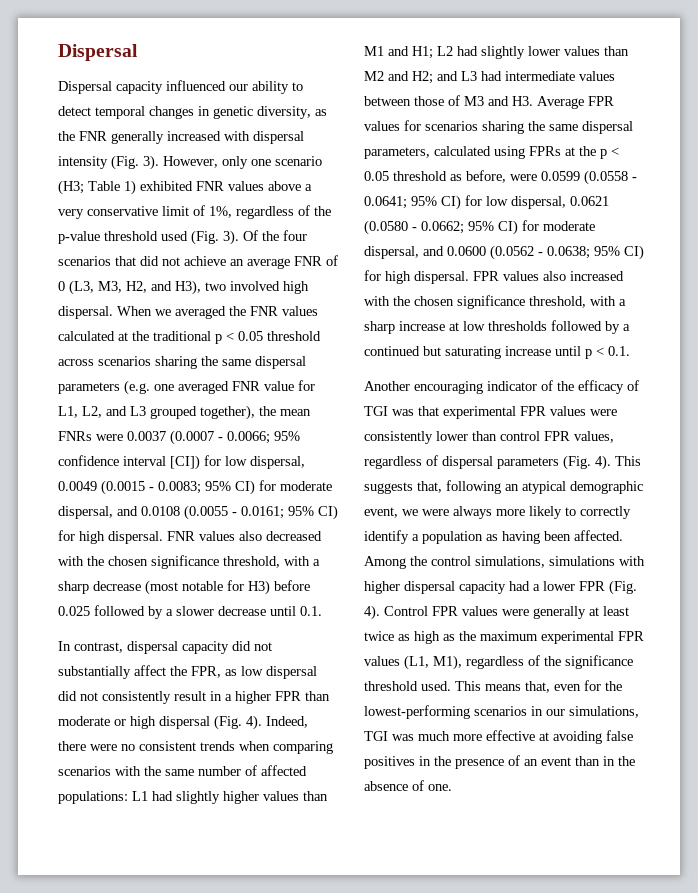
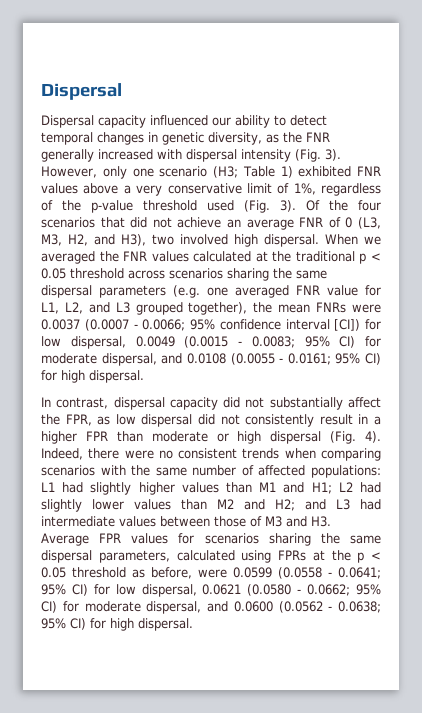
[167,531,322,541] [58,555,320,569] [58,580,310,595] [58,605,322,619] FNR values also decreased with the chosen significance threshold, with a sharp decrease (most notable for H3) before 0.025 followed by a slower decrease until 0.1. -> (144, 376) none
[473,271,624,281] [364,295,626,309] [364,320,630,334] [364,346,630,359] [364,380,639,394] [364,406,617,419] [364,431,614,444] [364,455,641,470] [364,480,643,494] [364,506,631,519] [364,530,623,544] [364,556,645,569] [364,580,637,595] [364,605,629,620] [364,631,644,644] [364,655,633,670] [364,680,622,693] [364,705,639,719] [364,730,633,744] [364,755,635,769] [364,780,452,791] FPR values also increased with the chosen significance threshold, with a sharp increase at low thresholds followed by a continued but saturating increase until p < 0.1. // Another encouraging indicator of the efficacy of TGI was that experimental FPR values were consistently lower than control FPR values, regardless of dispersal parameters (Fig. 4). This suggests that, following an atypical demographic event, we were always more likely to correctly identify a population as having been affected. Among the control simulations, simulations with higher dispersal capacity had a lower FPR (Fig. 4). Control FPR values were generally at least twice as high as the maximum experimental FPR values (L1, M1), regardless of the significance threshold used. This means that, even for the lowest-performing scenarios in our simulations, TGI was much more effective at avoiding false positives in the presence of an event than in the absence of one. -> (193, 624) none

